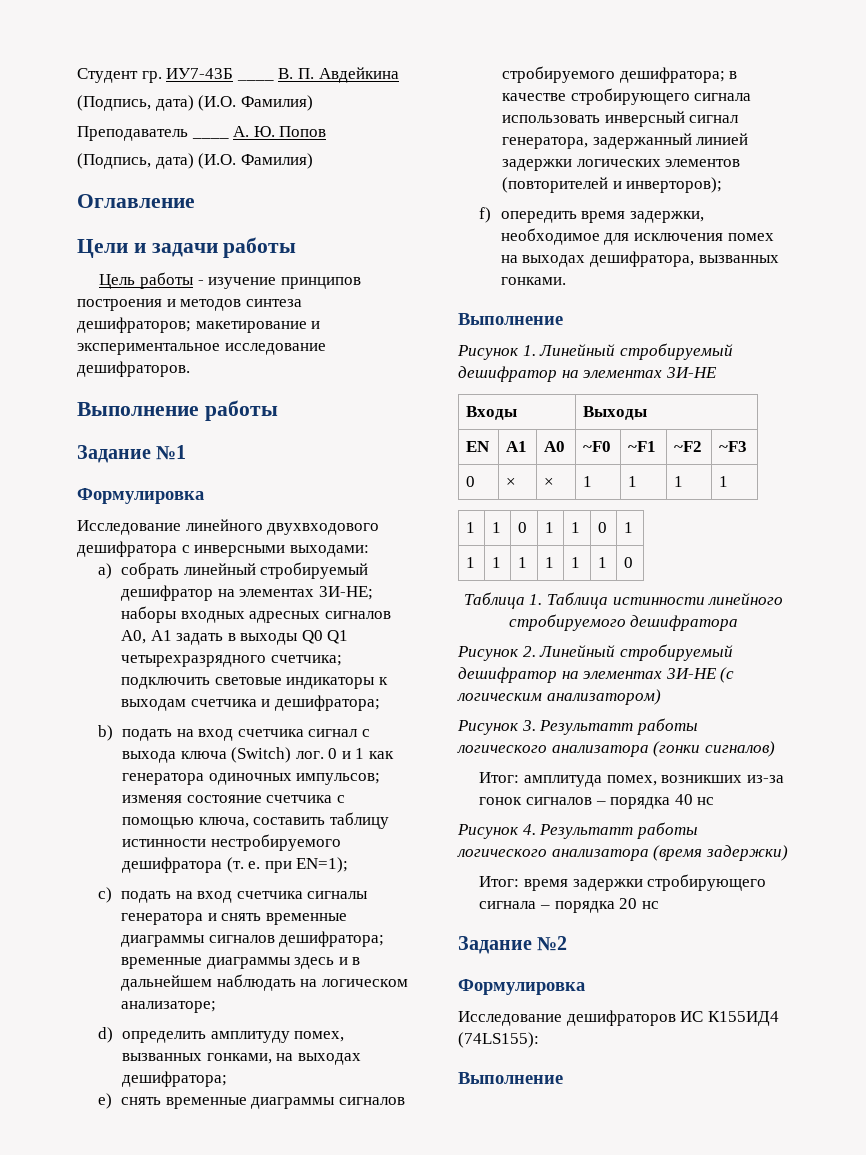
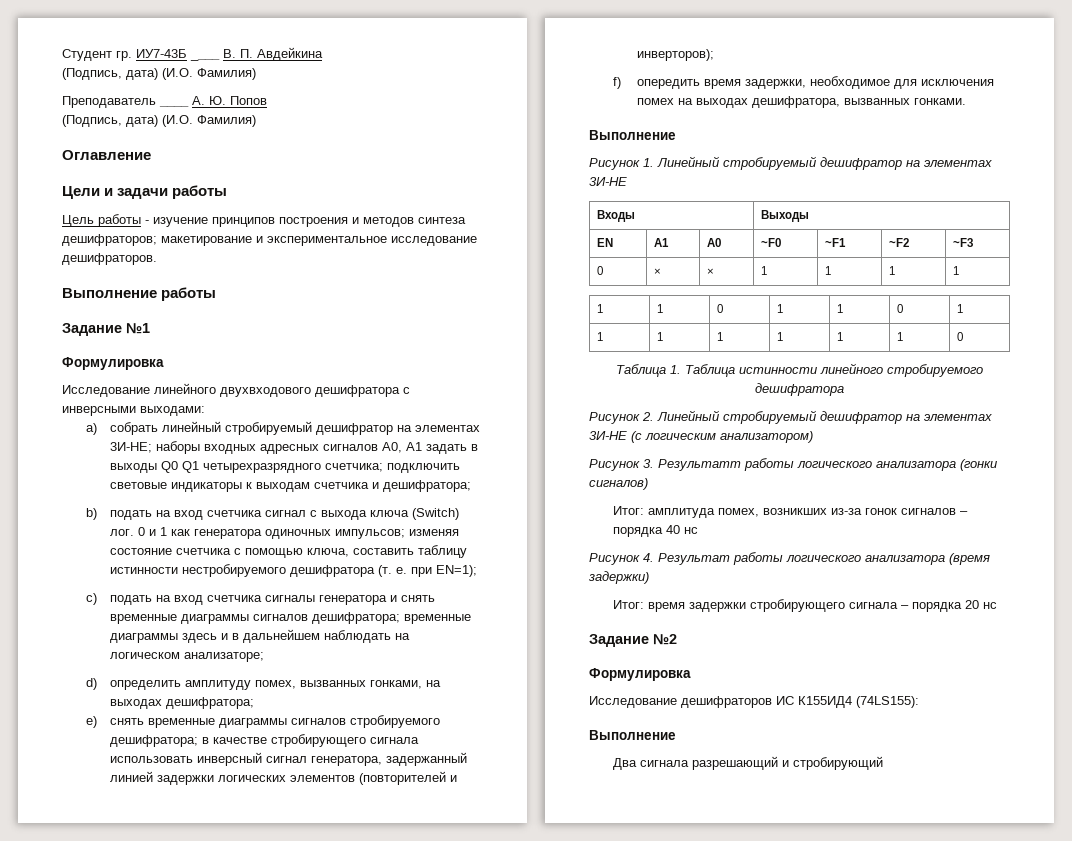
[539,824,634,839] Результатт -> [658,553,730,565] Результат
(563, 1078) none -> [613,756,884,770] // Два сигнала разрешающий и стробирующий

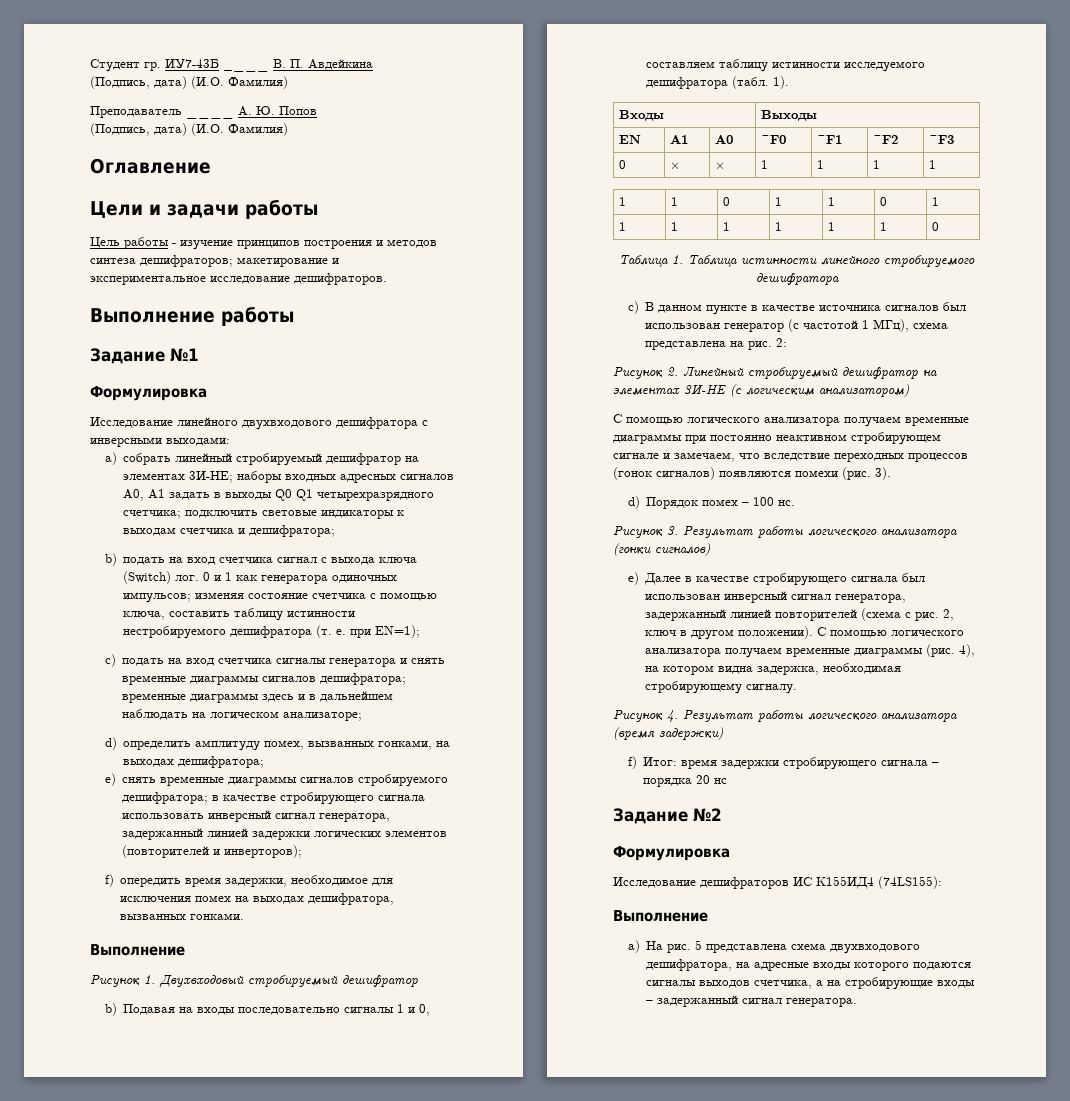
[657,156,992,170] [589,177,627,186] Линейный стробируемый дешифратор на элементах 3И-НЕ -> [159,975,418,988] [104,1003,431,1016] [646,59,926,72] [646,76,790,89] Двухвходовый стробируемый дешифратор // b) Подавая на входы последовательно сигналы 1 и 0, составляем таблицу истинности исследуемого дешифратора (табл. 1).
(844, 389) none -> [627,301,967,315] [645,319,949,332] [645,338,788,350] // c) В данном пункте в качестве источника сигналов был использован генератор (с частотой 1 МГц), схема представлена на рис. 2:
(813, 437) none -> [613,414,969,427] [613,432,941,445] [613,452,968,462] [613,467,891,480] [627,496,796,509] // С помощью логического анализатора получаем временные диаграммы при постоянно неактивном стробирующем сигнале и замечаем, что вследствие переходных процессов (гонок сигналов) появляются помехи (рис. 3). // d) Порядок помех – 100 нс.
[658,459,741,471] Результатт -> [683,526,753,538] Результат
[613,506,969,518] [613,525,699,537] Итог: амплитуда помех, возникших из-за гонок сигналов – порядка 40 нс -> [627,572,926,586] [645,591,907,603] [645,608,955,621] [645,626,965,640] [645,644,976,658] [645,663,902,675] [645,681,798,694] e) Далее в качестве стробирующего сигнала был использован инверсный сигнал генератора, задержанный линией повторителей (схема с рис. 2, ключ в другом положении). С помощью логического анализатора получаем временные диаграммы (рис. 4), на котором видна задержка, необходимая стробирующему сигналу.
(649, 577) none -> [627,756,637,769] f)
[613,756,884,770] Два сигнала разрешающий и стробирующий -> [627,940,921,954] [646,959,972,971] [646,977,976,990] [646,995,858,1007] a) На рис. 5 представлена схема двухвходового дешифратора, на адресные входы которого подаются сигналы выходов счетчика, а на стробирующие входы – задержанный сигнал генератора.

